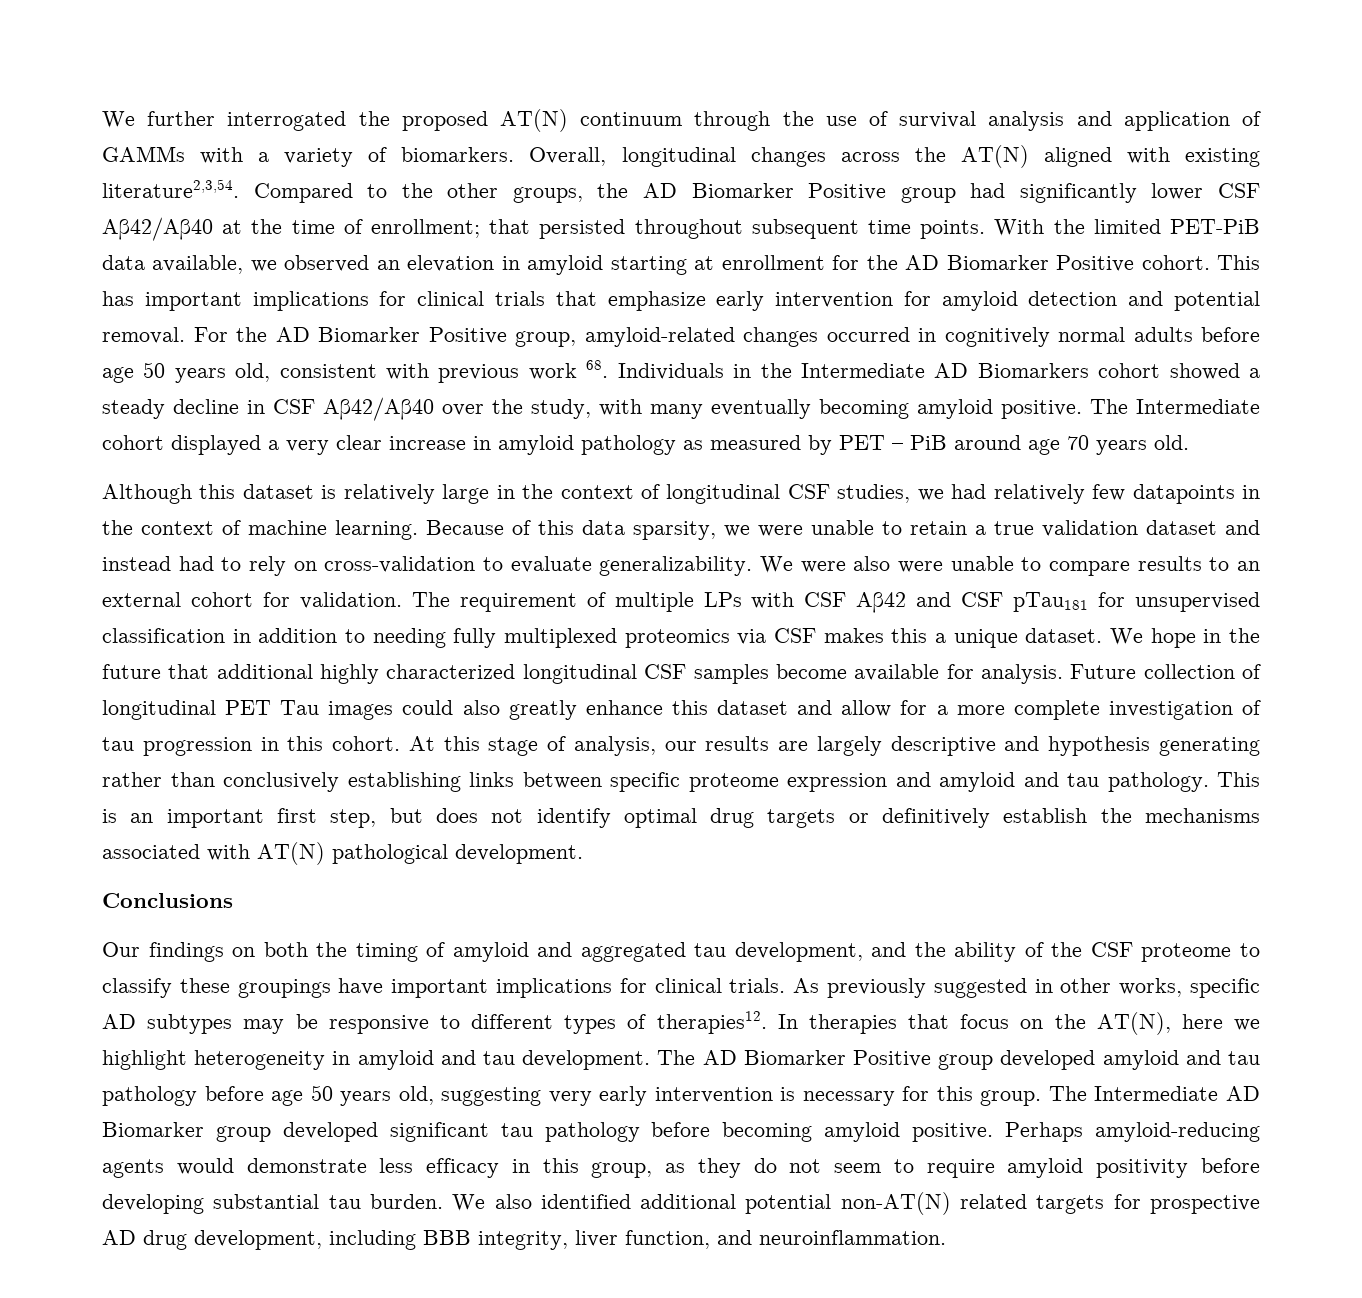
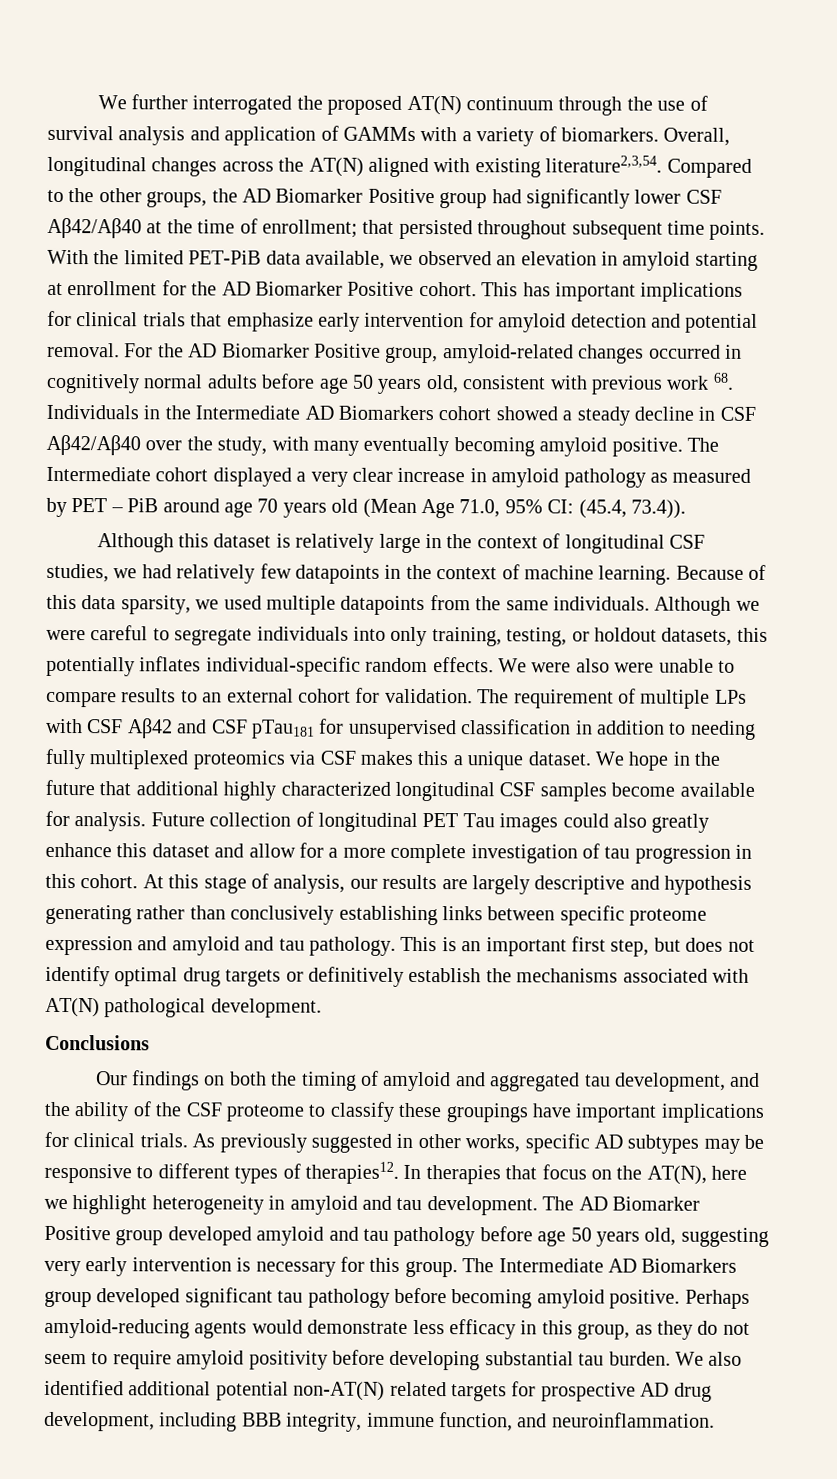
[1154,435,1189,450] old. -> [331,498,686,519] old (Mean Age 71.0, 95% CI: (45.4, 73.4)).
[758,520,1260,537] [102,556,753,576] were unable to retain a true validation dataset and instead had to rely on cross-validation to evaluate generalizability. -> [223,595,760,616] [46,625,768,647] [46,656,494,677] used multiple datapoints from the same individuals. Although we were careful to segregate individuals into only training, testing, or holdout datasets, this potentially inflates individual-specific random effects.
[102,1122,204,1137] Biomarker -> [641,1258,738,1273] Biomarkers
[575,1230,618,1247] liver -> [366,1412,435,1428] immune

